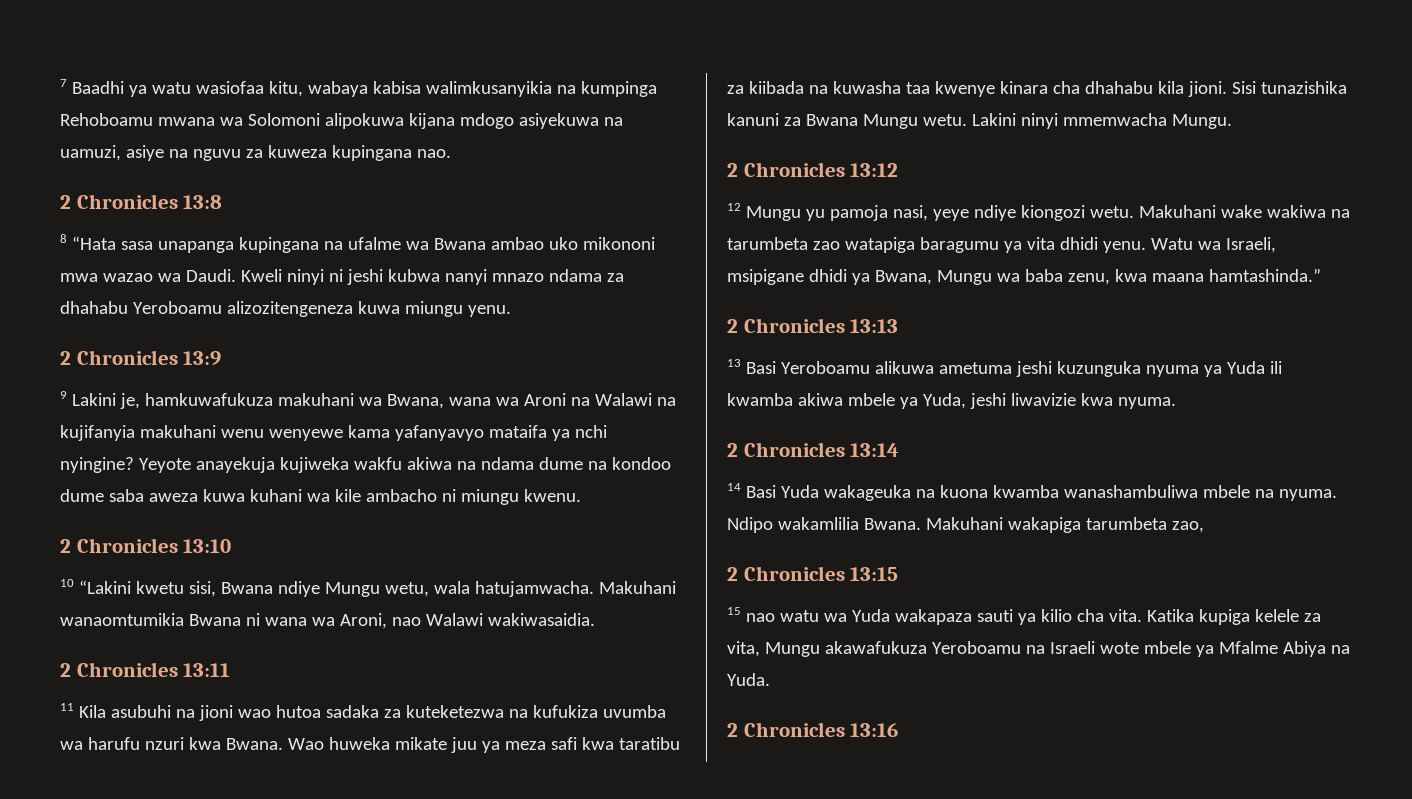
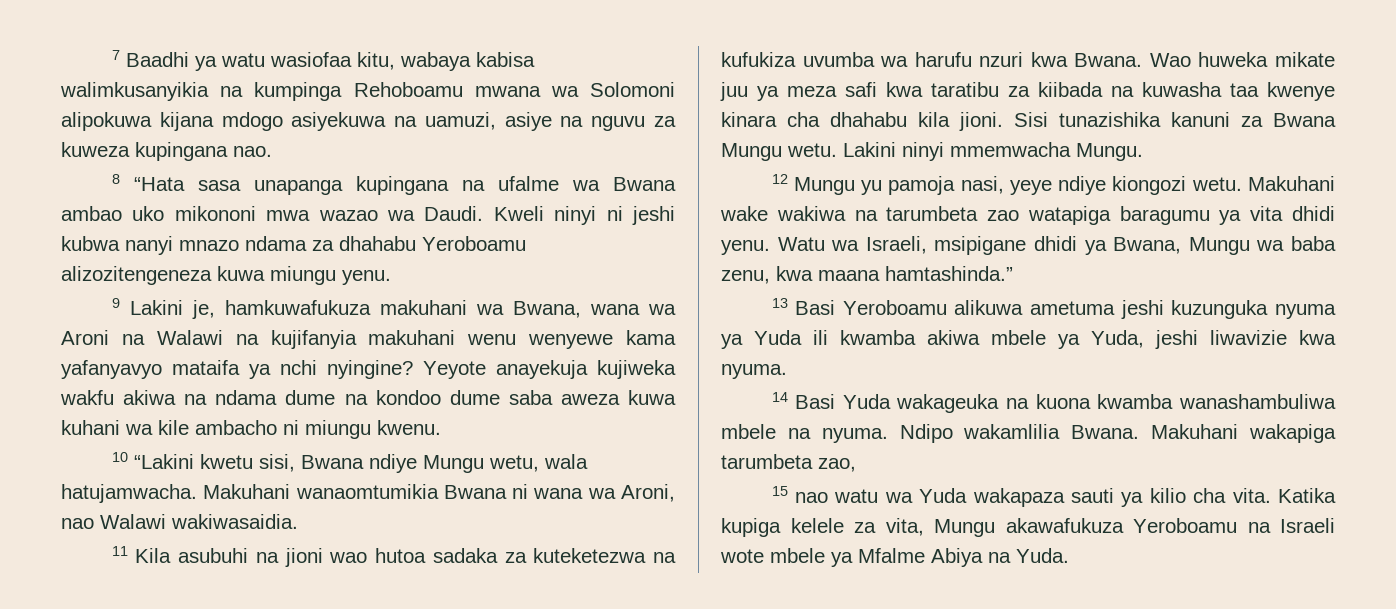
[60,194,223,209] // 2 Chronicles 13:8 -> (272, 151) none
[60,350,222,366] // 2 Chronicles 13:9 -> (391, 277) none
[60,538,232,553] // 2 Chronicles 13:10 -> (441, 427) none
[60,662,231,677] // 2 Chronicles 13:11 -> (298, 521) none
[727,162,899,177] // 2 Chronicles 13:12 -> (1143, 152) none
[727,318,899,333] // 2 Chronicles 13:13 -> (1013, 273) none
[727,442,900,457] // 2 Chronicles 13:14 -> (787, 371) none
[727,566,899,581] // 2 Chronicles 13:15 -> (856, 465) none
[727,722,899,737] // 2 Chronicles 13:16 -> (1069, 555) none

